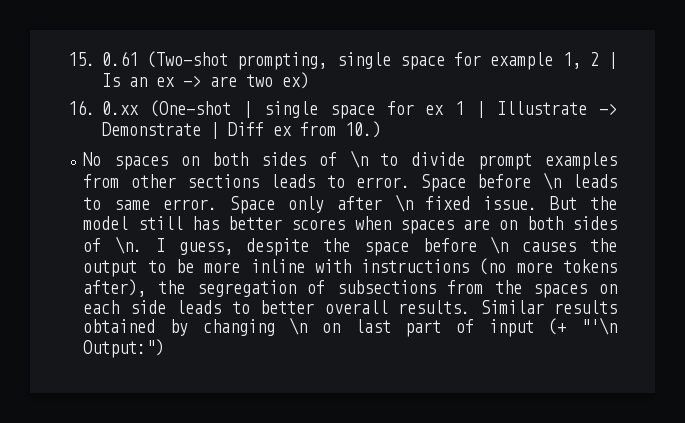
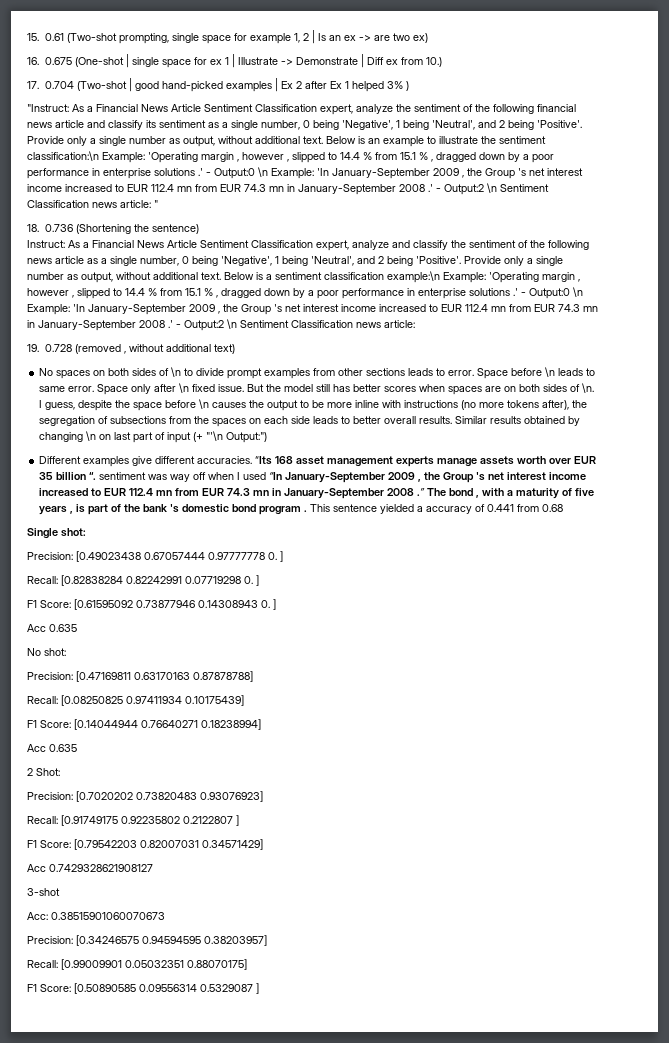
[102,101,139,115] 0.xx -> [44,57,72,65] 0.675
(381, 129) none -> [27,78,409,92] [27,104,576,115] [27,120,582,130] [27,136,546,147] [27,151,554,163] [27,167,583,179] [27,183,549,195] [27,200,158,208] [27,224,199,234] [27,240,589,251] [27,256,563,266] [27,271,580,283] [27,287,583,299] [27,304,598,315] [27,319,415,331] [27,344,235,354] // 17. 0.704 (Two-shot | good hand-picked examples | Ex 2 after Ex 1 helped 3% ) // "Instruct: As a Financial News Article Sentiment Classification expert, analyze the sentiment of the following financial news article and classify its sentiment as a single number, 0 being 'Negative', 1 being 'Neutral', and 2 being 'Positive'. Provide only a single number as output, without additional text. Below is an example to illustrate the sentiment classification:\n Example: 'Operating margin , however , slipped to 14.4 % from 15.1 % , dragged down by a poor performance in enterprise solutions .' - Output:0 \n Example: 'In January-September 2009 , the Group 's net interest income increased to EUR 112.4 mn from EUR 74.3 mn in January-September 2008 .' - Output:2 \n Sentiment Classification news article: " // 18. 0.736 (Shortening the sentence) // Instruct: As a Financial News Article Sentiment Classification expert, analyze and classify the sentiment of the following news article as a single number, 0 being 'Negative', 1 being 'Neutral', and 2 being 'Positive'. Provide only a single number as output, without additional text. Below is a sentiment classification example:\n Example: 'Operating margin , however , slipped to 14.4 % from 15.1 % , dragged down by a poor performance in enterprise solutions .' - Output:0 \n Example: 'In January-September 2009 , the Group 's net interest income increased to EUR 112.4 mn from EUR 74.3 mn in January-September 2008 .' - Output:2 \n Sentiment Classification news article: // 19. 0.728 (removed , without additional text)
(165, 348) none -> [39,456,597,467] [39,472,587,483] [39,488,595,499] [39,504,564,515] [27,528,86,539] [27,551,283,562] [27,575,259,586] [27,599,276,610] [27,624,77,632] [27,648,66,656] [27,671,253,682] [27,695,244,706] [27,719,261,730] [27,744,77,752] [27,768,60,776] [27,791,263,802] [27,815,239,826] [27,839,263,850] [27,864,153,872] [27,888,60,896] [27,912,165,920] [27,935,267,946] [27,959,247,970] [27,983,259,994] // Different examples give different accuracies. “Its 168 asset management experts manage assets worth over EUR 35 billion “. sentiment was way off when I used “In January-September 2009 , the Group 's net interest income increased to EUR 112.4 mn from EUR 74.3 mn in January-September 2008 .” The bond , with a maturity of five years , is part of the bank 's domestic bond program . This sentence yielded a accuracy of 0.441 from 0.68 // Single shot: // Precision: [0.49023438 0.67057444 0.97777778 0. ] // Recall: [0.82838284 0.82242991 0.07719298 0. ] // F1 Score: [0.61595092 0.73877946 0.14308943 0. ] // Acc 0.635 // No shot: // Precision: [0.47169811 0.63170163 0.87878788] // Recall: [0.08250825 0.97411934 0.10175439] // F1 Score: [0.14044944 0.76640271 0.18238994] // Acc 0.635 // 2 Shot: // Precision: [0.7020202 0.73820483 0.93076923] // Recall: [0.91749175 0.92235802 0.2122807 ] // F1 Score: [0.79542203 0.82007031 0.34571429] // Acc 0.7429328621908127 // 3-shot // Acc: 0.38515901060070673 // Precision: [0.34246575 0.94594595 0.38203957] // Recall: [0.99009901 0.05032351 0.88070175] // F1 Score: [0.50890585 0.09556314 0.5329087 ]

